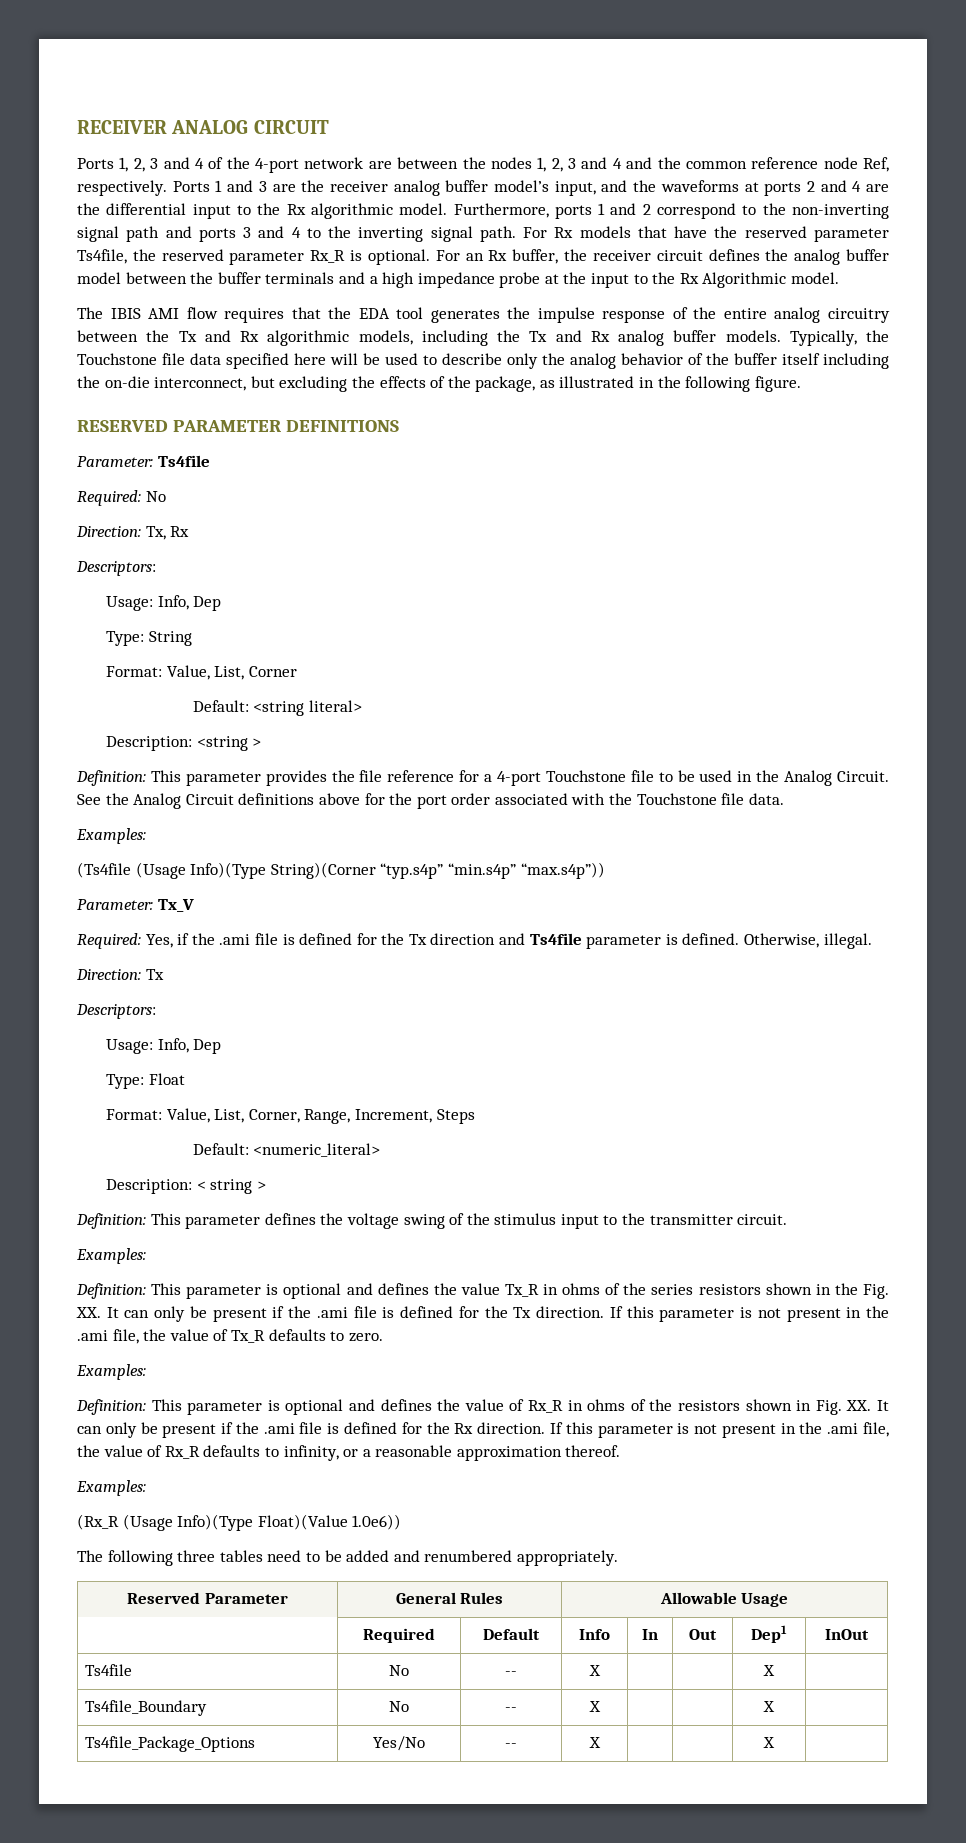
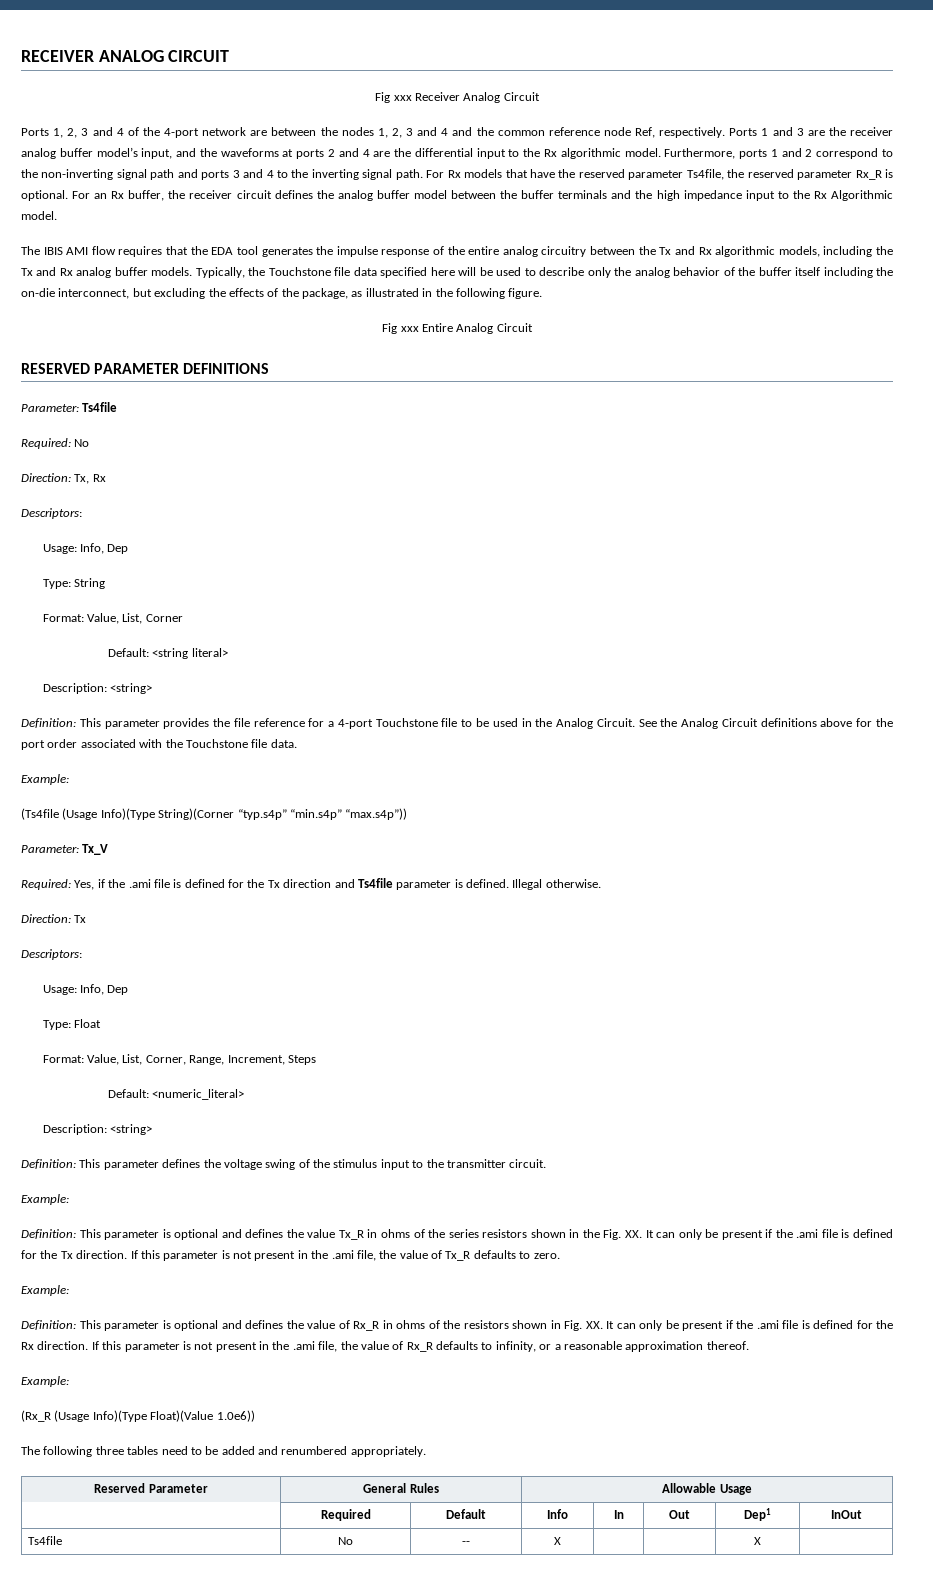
(329, 127) none -> [375,92,540,103] // Fig xxx Receiver Analog Circuit
[369,276,378,284] a -> [635,190,653,199] the
[499,272,587,288] probe at the -> (742, 195) none
(801, 384) none -> [382,323,533,334] // Fig xxx Entire Analog Circuit
[196,736,262,751] <string > -> [110,683,153,694] <string>
[76,828,146,844] Examples: -> [21,774,69,785] Example:
[744,933,872,949] Otherwise, illegal. -> [512,879,601,890] Illegal otherwise.
[196,1179,266,1194] < string > -> [110,1124,153,1135] <string>
[76,1248,146,1264] Examples: -> [21,1194,69,1205] Example:
[76,1364,146,1380] Examples: -> [21,1285,69,1296] Example:
[76,1480,146,1496] Examples: -> [21,1376,69,1387] Example:
[84,1700,207,1716] [389,1701,409,1712] [505,1707,517,1712] [588,1701,601,1712] [763,1701,775,1712] [84,1736,255,1752] [373,1736,425,1751] [505,1743,517,1748] [588,1737,601,1748] [763,1737,775,1748] // Ts4file_Boundary | No | -- | X | | | X | // Ts4file_Package_Options | Yes/No | -- | X | | | X | -> (761, 1541) none

